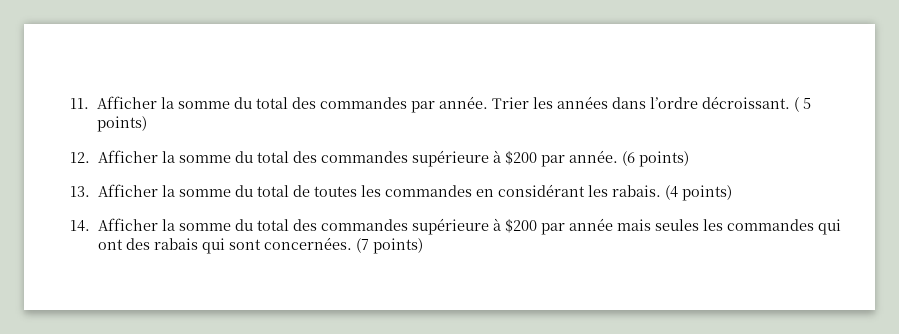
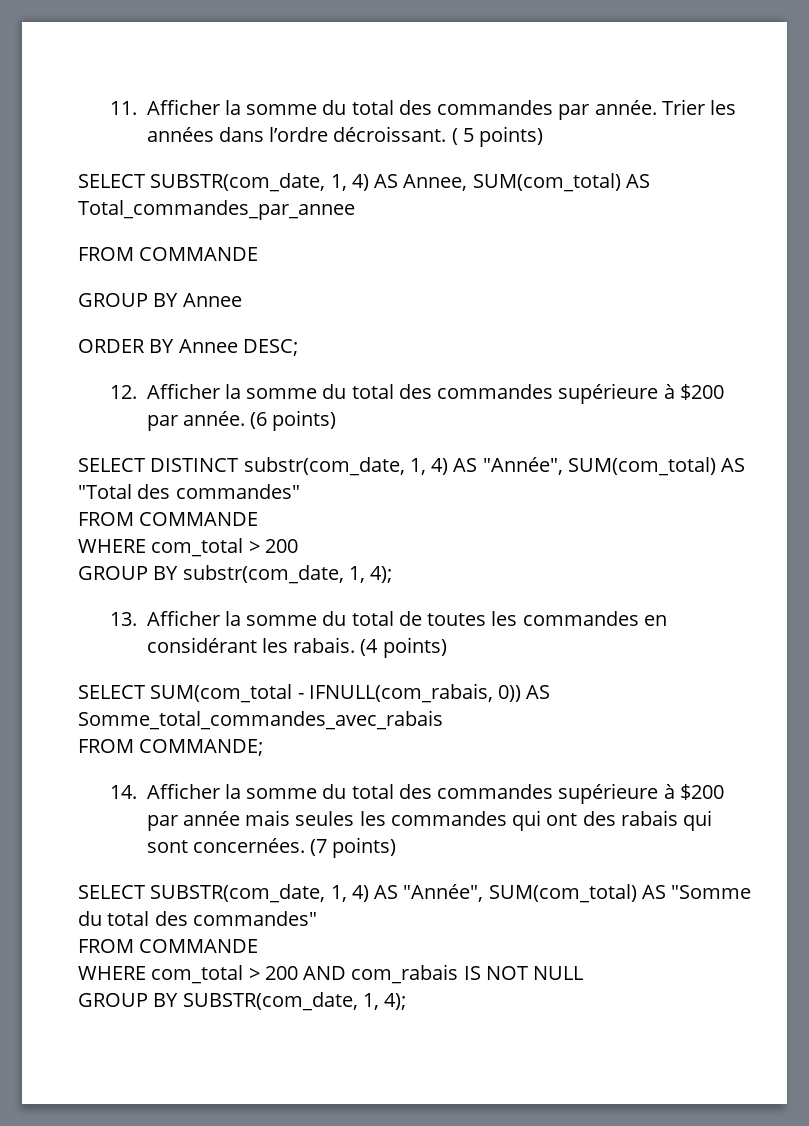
(147, 124) none -> [78,173,650,192] [78,200,355,220] [78,247,259,261] [78,293,242,307] [78,339,298,356] // SELECT SUBSTR(com_date, 1, 4) AS Annee, SUM(com_total) AS Total_commandes_par_annee // FROM COMMANDE // GROUP BY Annee // ORDER BY Annee DESC;
(689, 159) none -> [78,457,746,476] [78,484,300,499] [78,512,259,526] [78,538,298,557] [78,565,393,584] // SELECT DISTINCT substr(com_date, 1, 4) AS "Année", SUM(com_total) AS "Total des commandes" // FROM COMMANDE // WHERE com_total > 200 // GROUP BY substr(com_date, 1, 4);
(732, 193) none -> [78,683,551,703] [78,710,443,730] [78,739,264,756] // SELECT SUM(com_total - IFNULL(com_rabais, 0)) AS Somme_total_commandes_avec_rabais // FROM COMMANDE;
(423, 246) none -> [78,884,752,903] [78,911,317,926] [78,939,259,953] [78,964,584,984] [78,992,407,1011] // SELECT SUBSTR(com_date, 1, 4) AS "Année", SUM(com_total) AS "Somme du total des commandes" // FROM COMMANDE // WHERE com_total > 200 AND com_rabais IS NOT NULL // GROUP BY SUBSTR(com_date, 1, 4);

